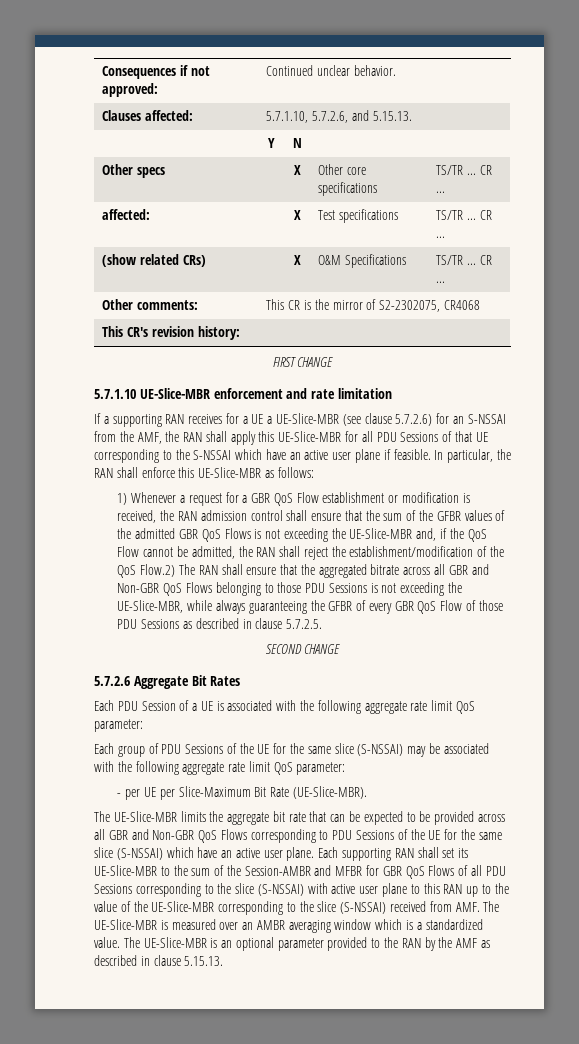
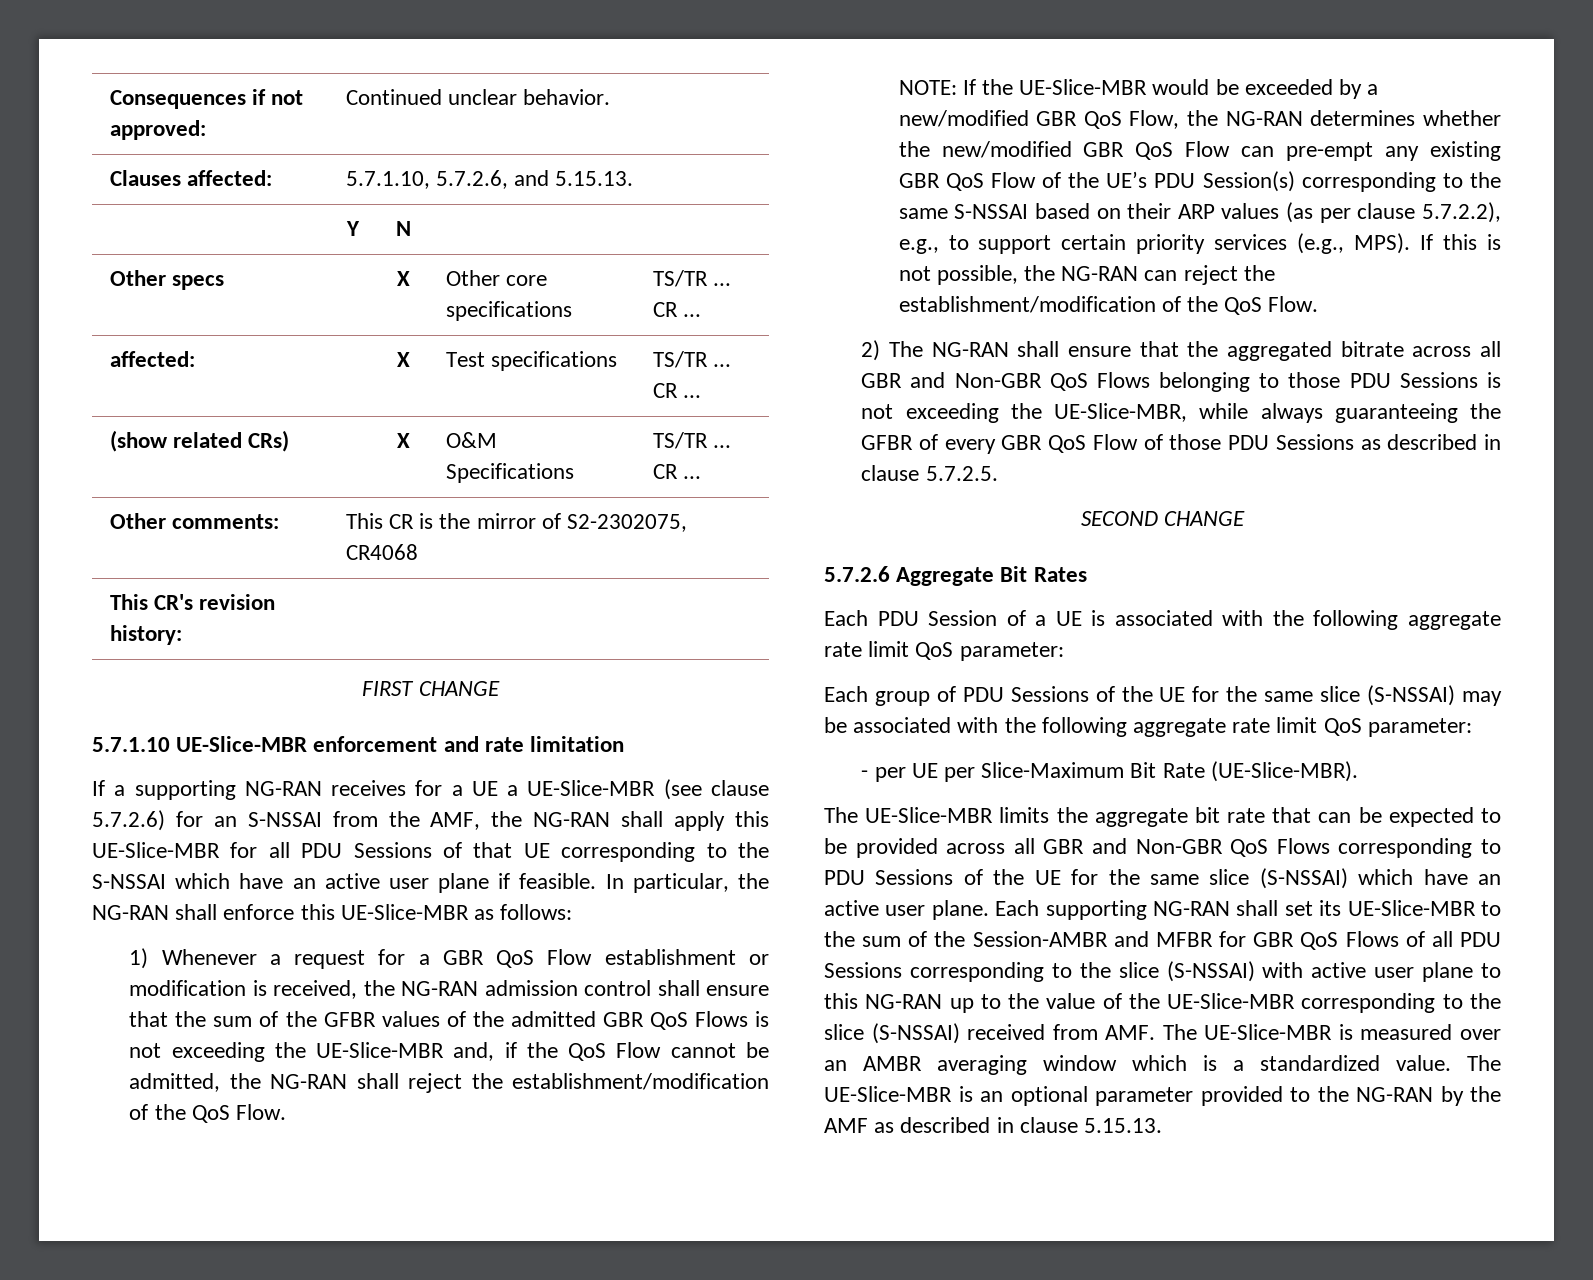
[165,414,185,424] RAN -> [244,781,322,796] NG-RAN
[183,432,203,442] RAN -> [533,812,611,827] NG-RAN
[94,468,113,478] RAN -> [92,905,169,920] NG-RAN
[177,511,197,521] RAN -> [401,981,479,996] NG-RAN
[256,547,276,557] RAN -> [270,1074,348,1089] NG-RAN
[140,564,218,577] Flow.2) The RAN -> [235,1104,286,1120] [898,79,1379,99] [898,110,1501,129] [898,141,1501,161] [898,171,1501,192] [898,202,1502,223] [898,233,1501,254] [898,265,1275,285] [898,296,1319,315] [861,340,1009,361] Flow. // NOTE: If the UE-Slice-MBR would be exceeded by a new/modified GBR QoS Flow, the NG-RAN determines whether the new/modified GBR QoS Flow can pre-empt any existing GBR QoS Flow of the UE’s PDU Session(s) corresponding to the same S-NSSAI based on their ARP values (as per clause 5.7.2.2), e.g., to support certain priority services (e.g., MPS). If this is not possible, the NG-RAN can reject the establishment/modification of the QoS Flow. // 2) The NG-RAN
[394,848,414,858] RAN -> [1153,901,1230,916] NG-RAN
[443,884,463,894] RAN -> [865,994,943,1009] NG-RAN
[401,938,421,948] RAN -> [1356,1087,1433,1102] NG-RAN

